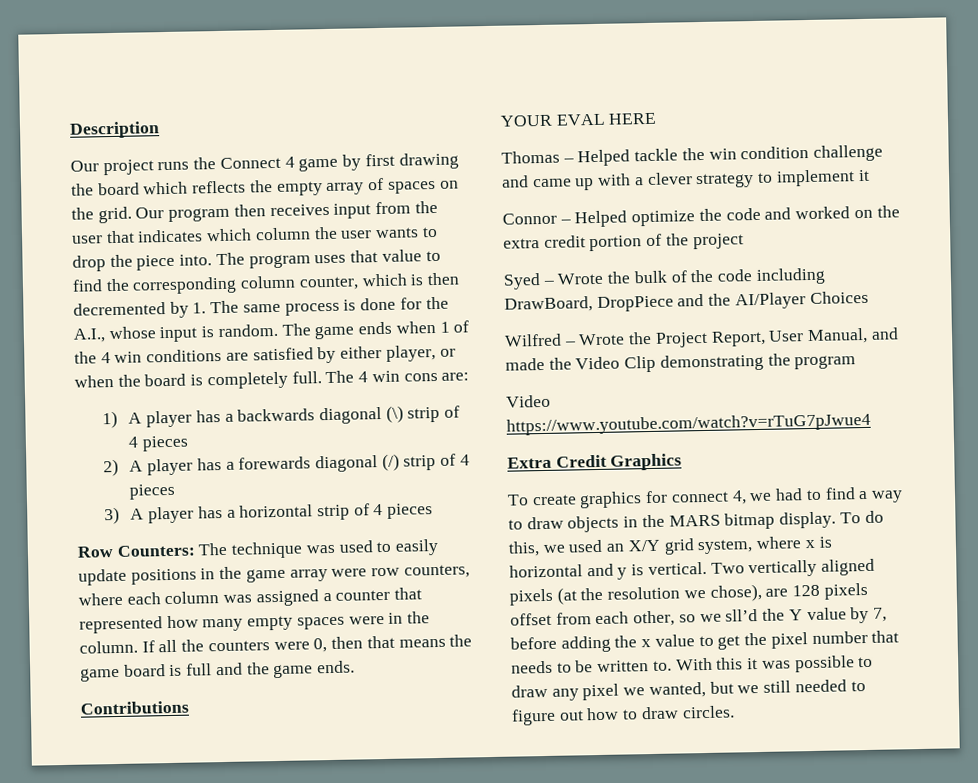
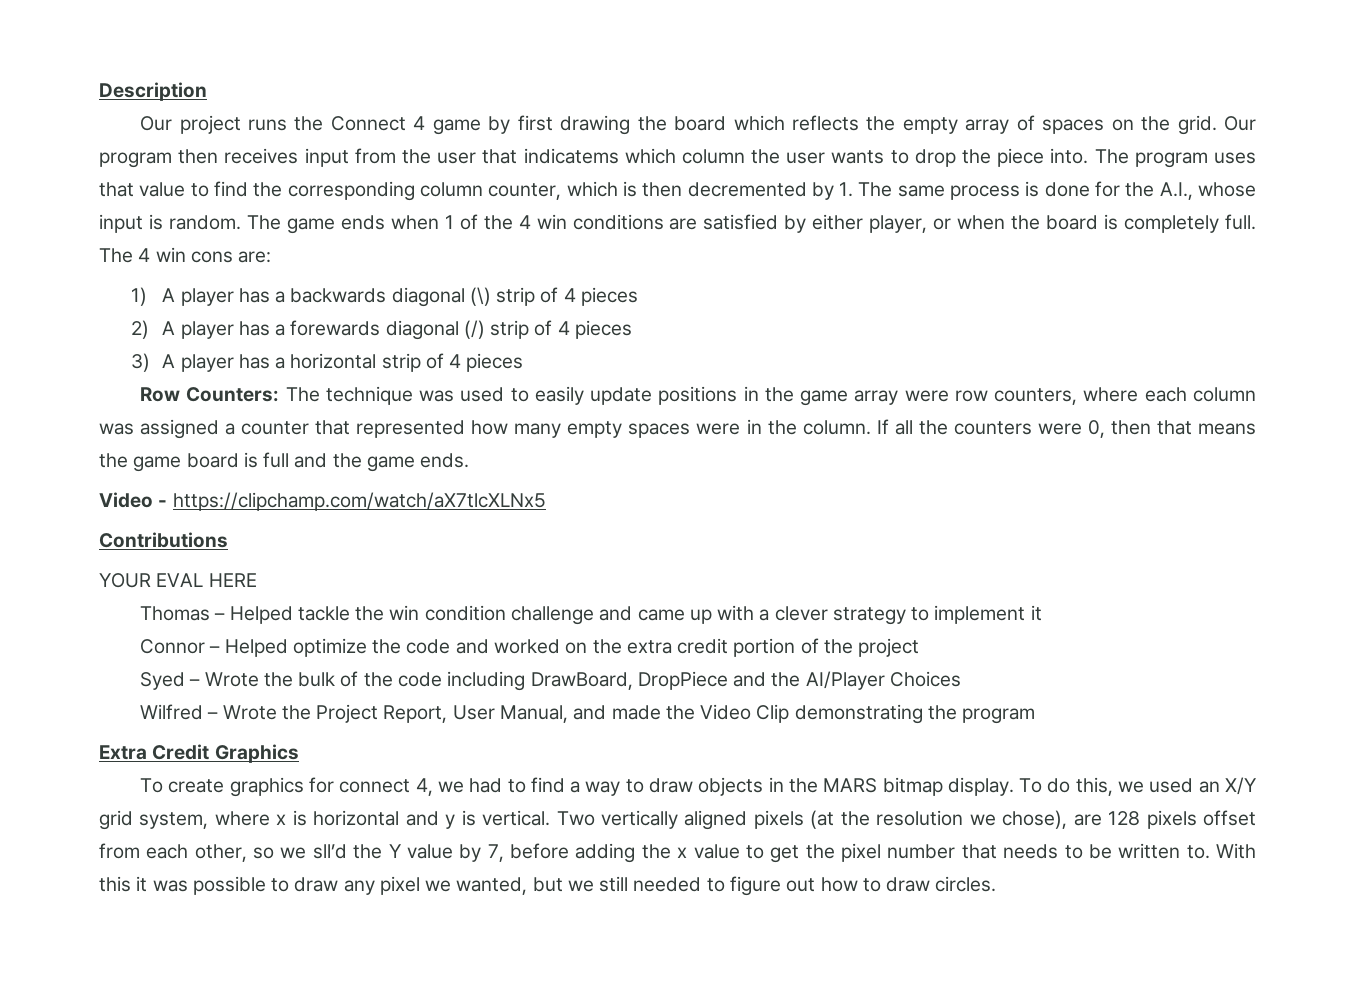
[137,229,204,243] indicates -> [523,148,619,164] indicatems
(356, 667) none -> [99,492,546,511] // Video - https://clipchamp.com/watch/aX7tlcXLNx5
[506,394,551,408] [506,412,871,436] // Video https://www.youtube.com/watch?v=rTuG7pJwue4 -> (1036, 716) none

